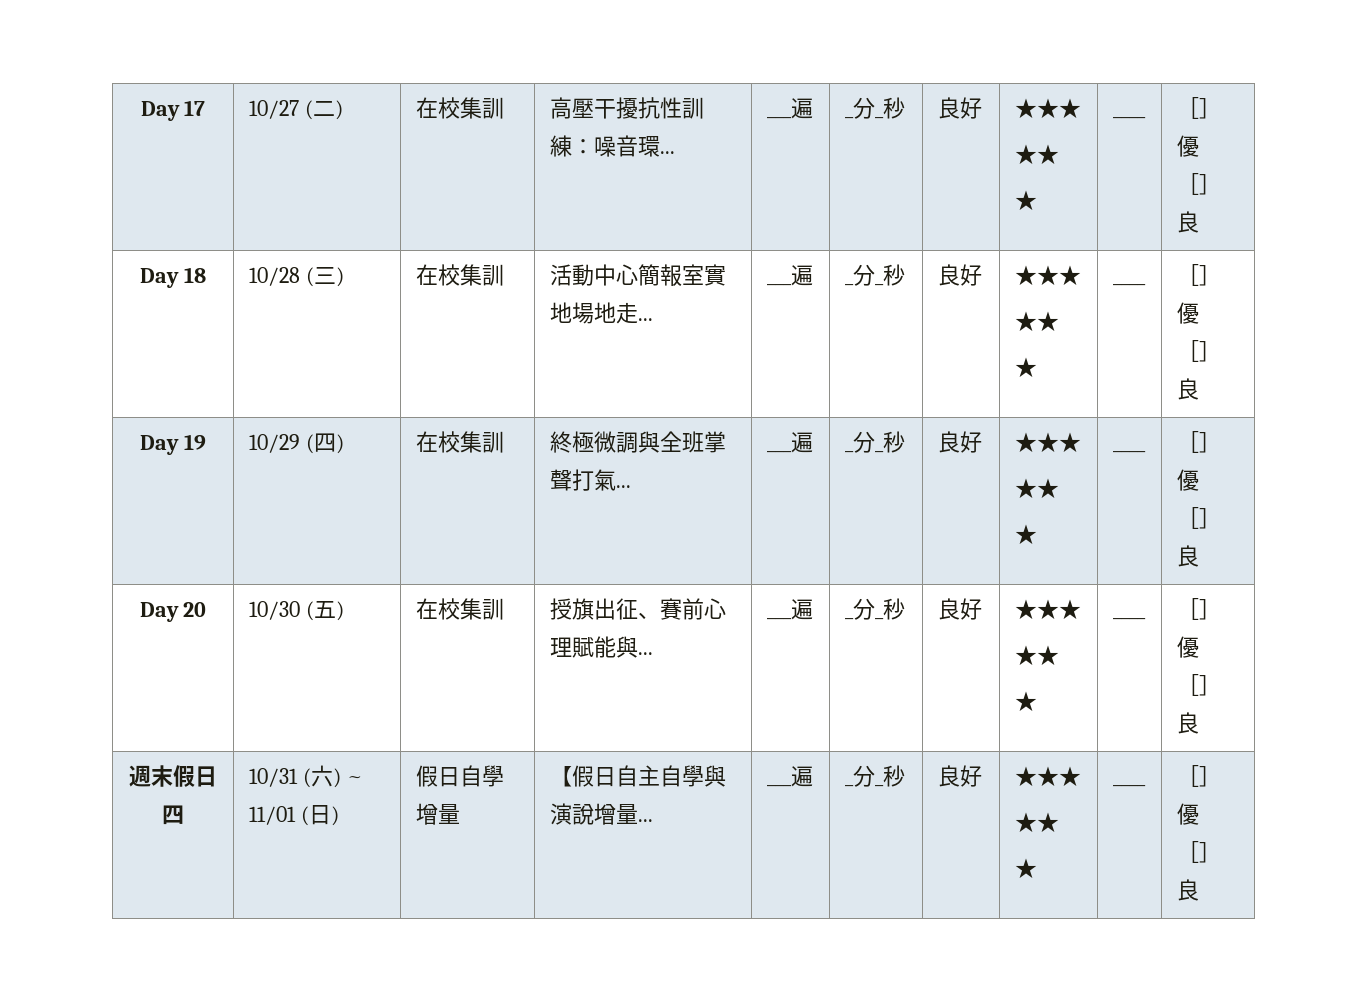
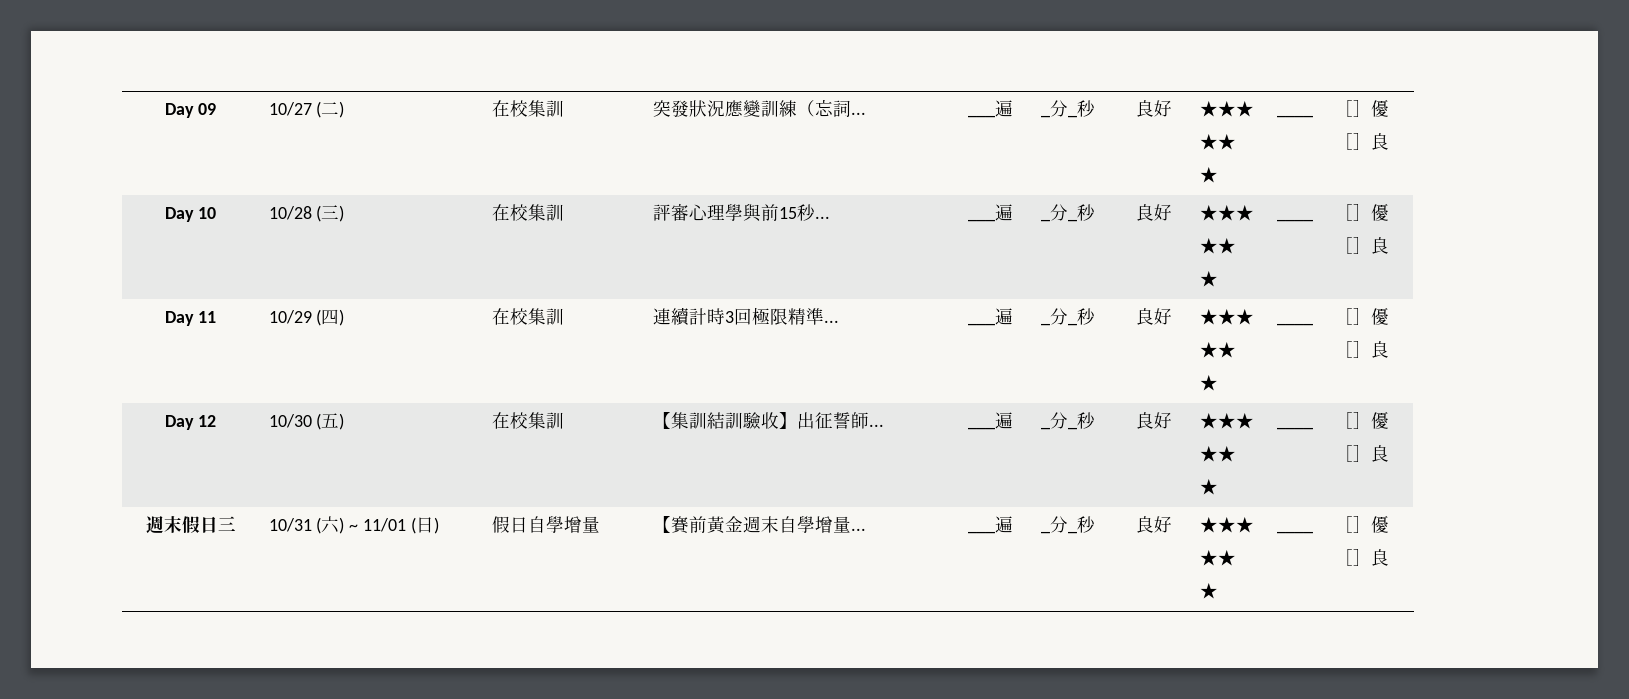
[140,100,206,121] Day 17 -> [164,103,217,118] Day 09
[549,97,704,119] [549,135,660,157] 高壓干擾抗性訓練：噪音環 -> [652,99,851,117] 突發狀況應變訓練（忘詞
[183,267,206,283] 18 -> [198,207,217,219] 10
[549,264,726,287] [549,302,638,324] 活動中心簡報室實地場地走 -> [652,203,815,222] 評審心理學與前15秒
[183,434,206,450] 19 -> [198,311,217,323] 11
[549,431,726,453] [549,469,616,491] 終極微調與全班掌聲打氣 -> [652,307,824,326] 連續計時3回極限精準
[183,602,207,617] 20 -> [198,415,217,427] 12
[549,598,726,620] [549,636,638,658] 授旗出征、賽前心理賦能與 -> [652,412,869,430] 【集訓結訓驗收】出征誓師
[162,805,184,825] 四 -> [217,516,236,531] 三
[571,765,726,787] [549,803,594,825] 假日自主自學與演說 -> [670,516,815,534] 賽前黃金週末自學

